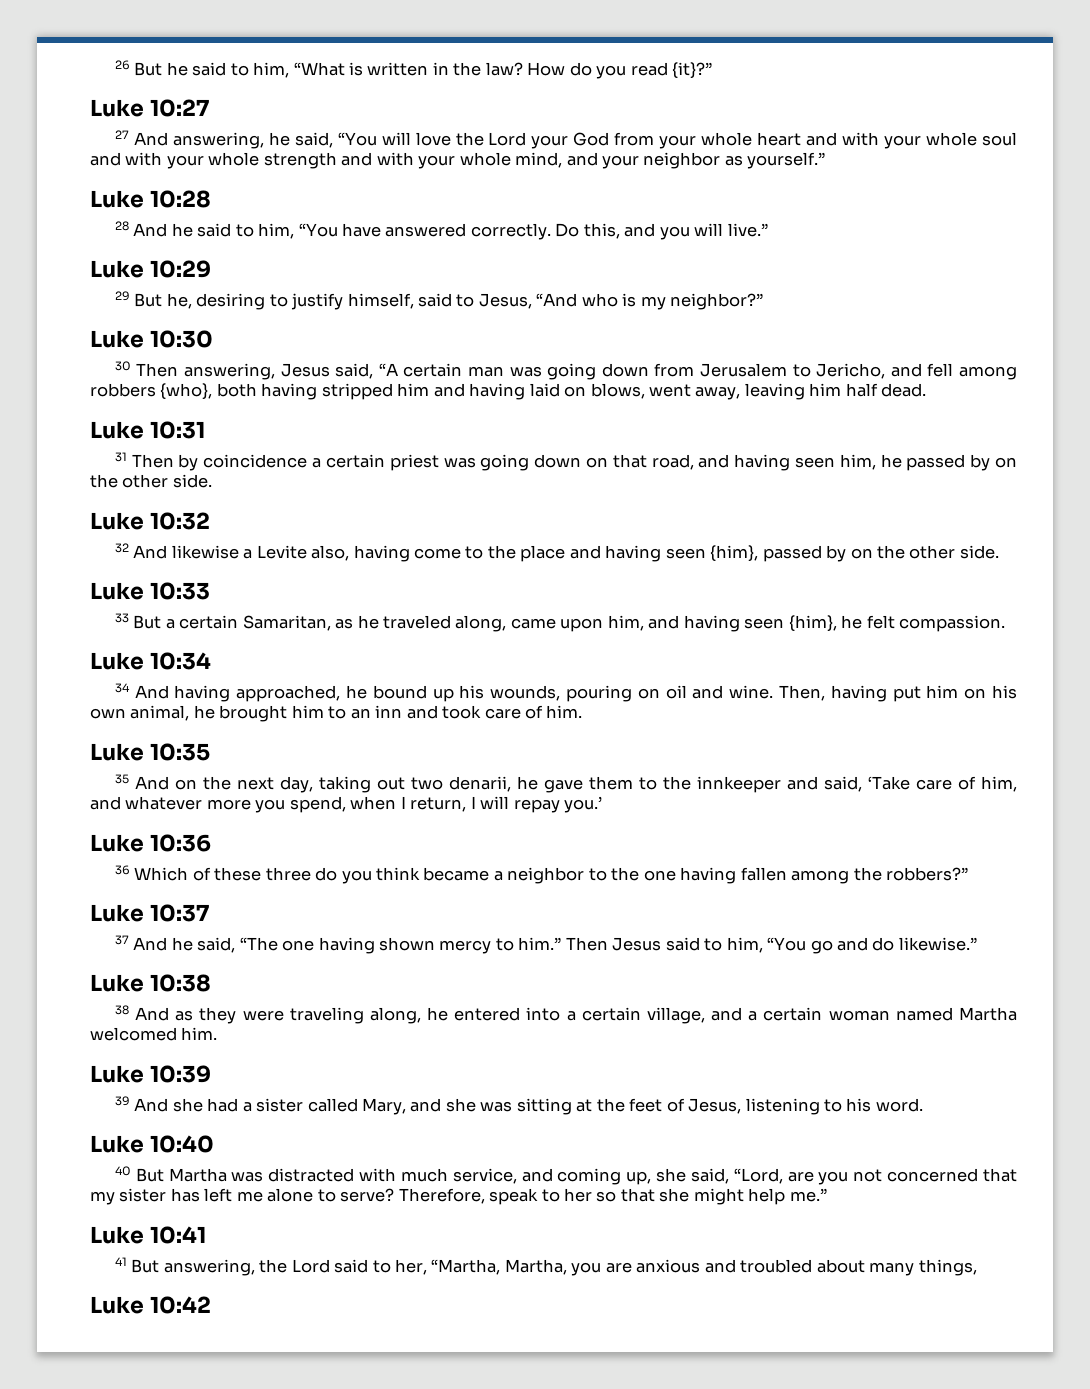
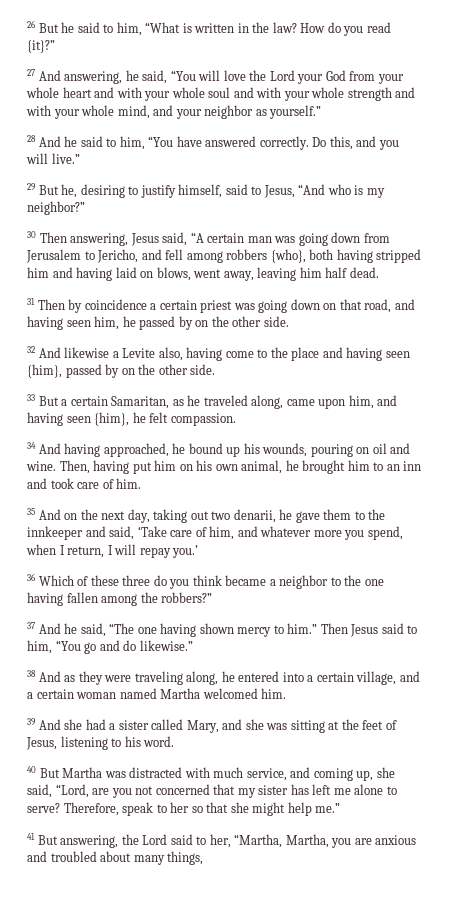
[90,99,209,117] // Luke 10:27 -> (55, 46) none
[90,190,211,208] // Luke 10:28 -> (322, 112) none
[90,260,211,278] // Luke 10:29 -> (80, 158) none
[90,330,213,348] // Luke 10:30 -> (85, 208) none
[90,421,205,439] // Luke 10:31 -> (379, 272) none
[90,512,210,530] // Luke 10:32 -> (289, 321) none
[90,582,210,600] // Luke 10:33 -> (216, 369) none
[90,652,211,670] // Luke 10:34 -> (236, 419) none
[90,743,210,761] // Luke 10:35 -> (142, 483) none
[90,834,211,852] // Luke 10:36 -> (199, 551) none
[90,904,209,922] // Luke 10:37 -> (213, 597) none
[90,974,211,992] // Luke 10:38 -> (193, 645) none
[90,1065,211,1083] // Luke 10:39 -> (287, 693) none
[90,1135,214,1153] // Luke 10:40 -> (175, 741) none
[90,1226,206,1244] // Luke 10:41 -> (341, 808) none
[90,1296,211,1314] // Luke 10:42 -> (204, 858) none

